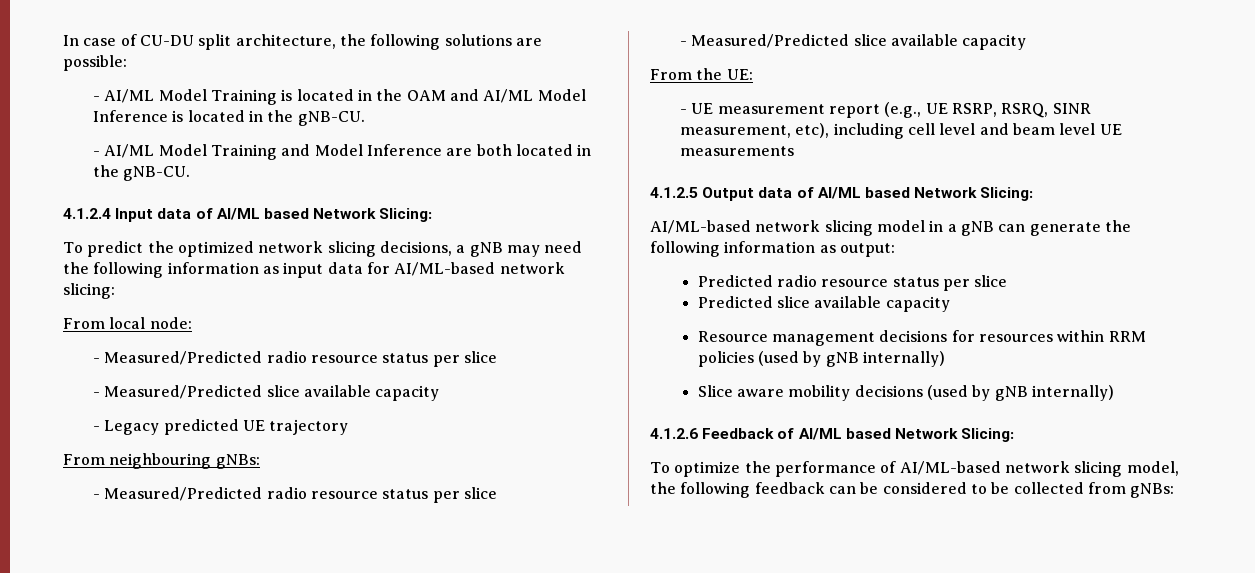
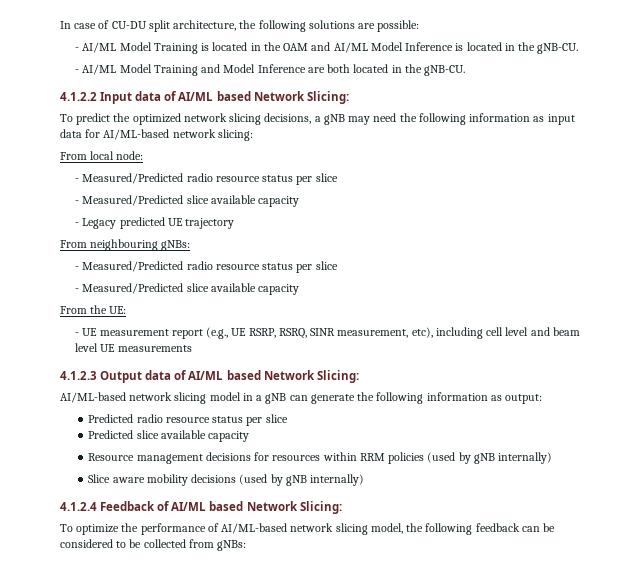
[63,208,111,219] 4.1.2.4 -> [60,92,97,101] 4.1.2.2
[650,187,698,198] 4.1.2.5 -> [60,371,97,380] 4.1.2.3
[650,428,698,439] 4.1.2.6 -> [60,502,97,511] 4.1.2.4

